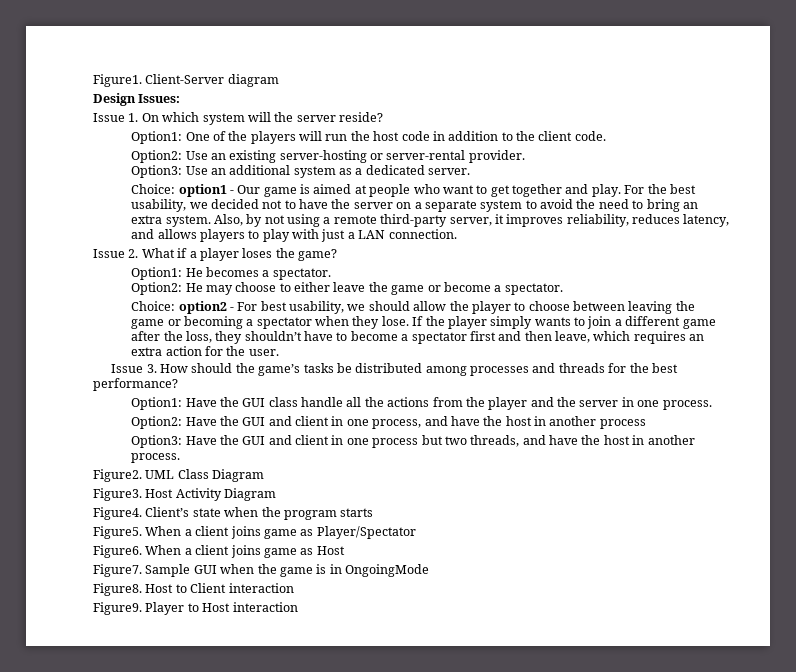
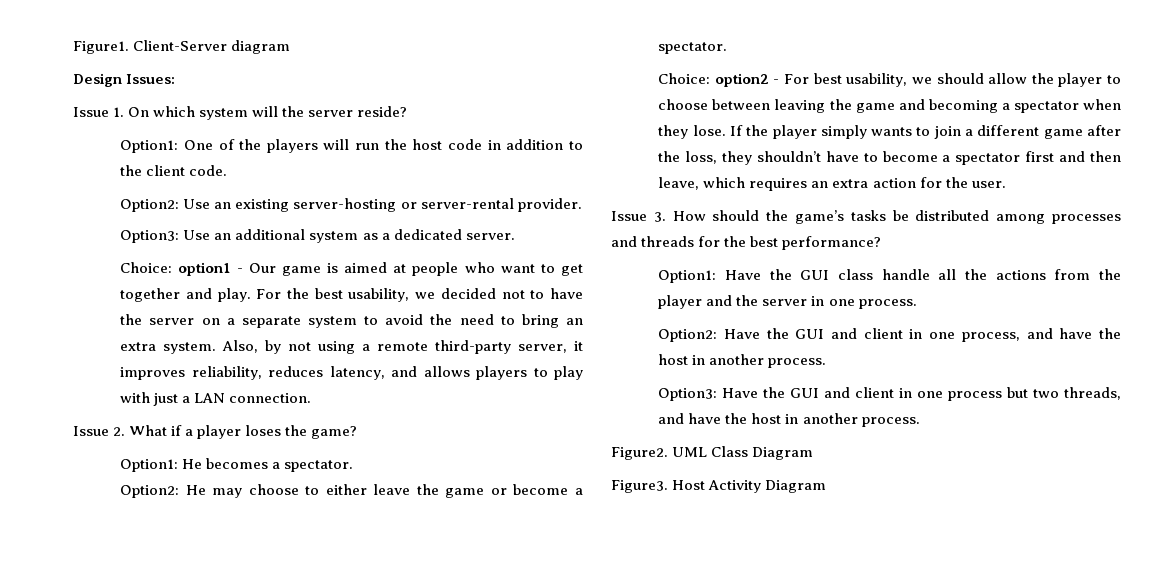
[167,319,181,326] or -> [898,99,925,110] and
[599,419,646,429] process -> [768,358,827,368] process.
[93,507,374,520] [93,526,416,539] [93,545,345,558] [93,564,429,577] [93,583,294,596] [93,602,298,615] // Figure4. Client’s state when the program starts // Figure5. When a client joins game as Player/Spectator // Figure6. When a client joins game as Host // Figure7. Sample GUI when the game is in OngoingMode // Figure8. Host to Client interaction // Figure9. Player to Host interaction -> (827, 486) none

